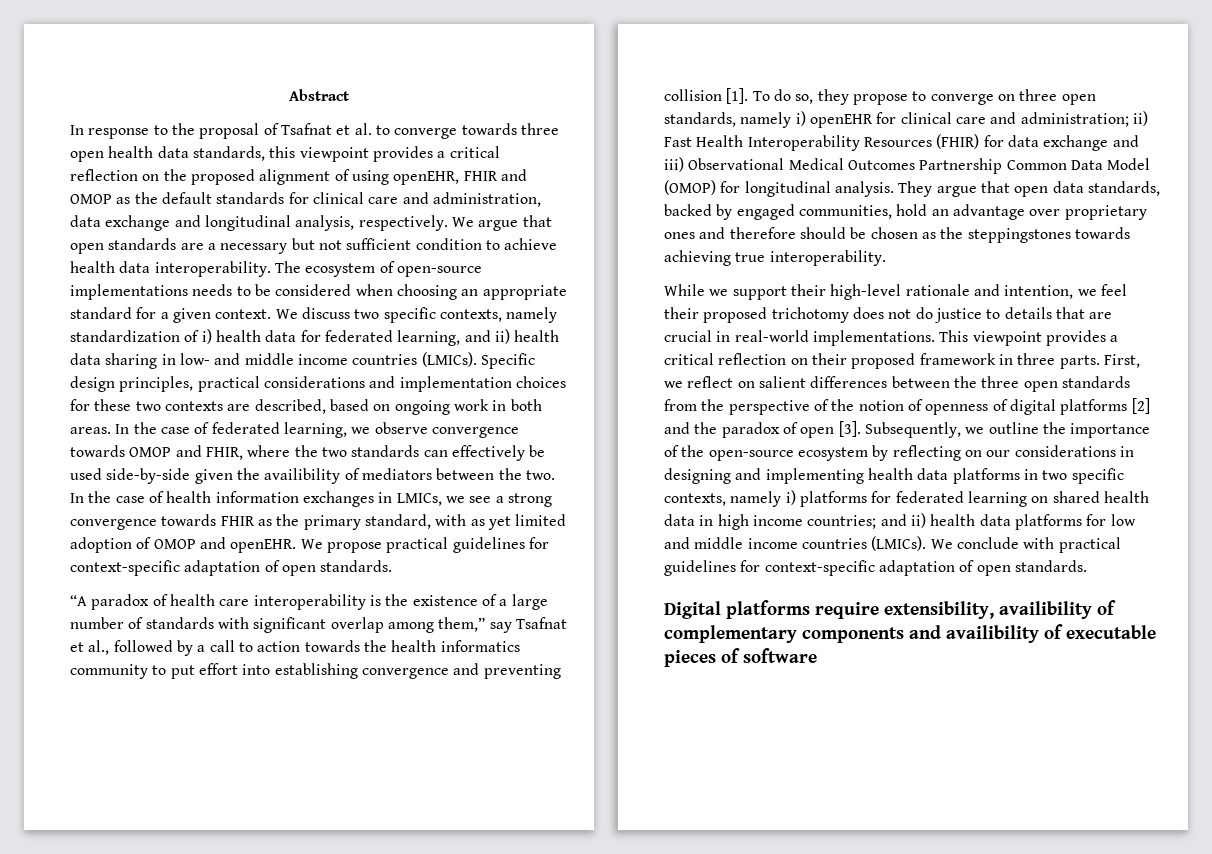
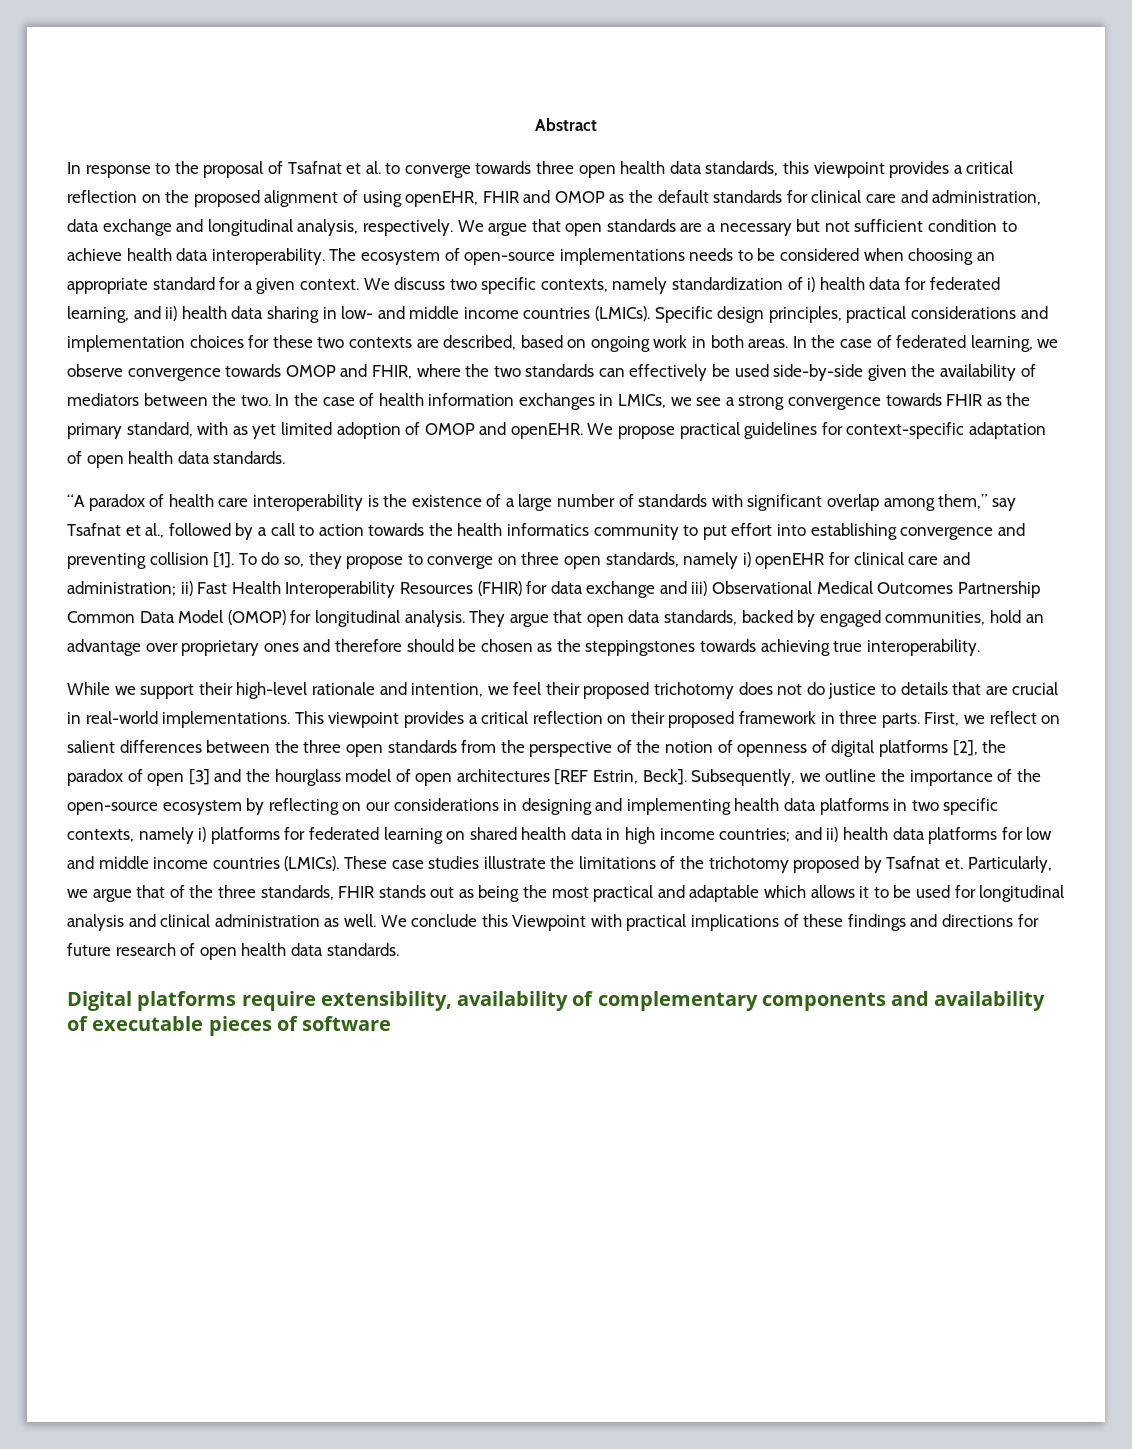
[264,468,341,484] availibility -> [940,364,1017,381] availability
(316, 570) none -> [128,451,210,464] health data
[1131,398,1150,414] [664,422,690,434] [2] and -> [952,740,978,756] [2],
[838,421,861,437] [3]. -> [188,769,687,786] [3] and the hourglass model of open architectures [REF Estrin, Beck].
[930,537,1121,553] [664,560,1011,576] We conclude with practical guidelines for context-specific adaptation of open -> [343,856,1052,873] [67,885,1065,902] [67,914,1039,931] [67,943,323,960] These case studies illustrate the limitations of the trichotomy proposed by Tsafnat et. Particularly, we argue that of the three standards, FHIR stands out as being the most practical and adaptable which allows it to be used for longitudinal analysis and clinical administration as well. We conclude this Viewpoint with practical implications of these findings and directions for future research of open health data
[999,601,1092,619] availibility -> [457,991,569,1011] availability
[946,625,1039,643] availibility -> [934,991,1046,1011] availability

